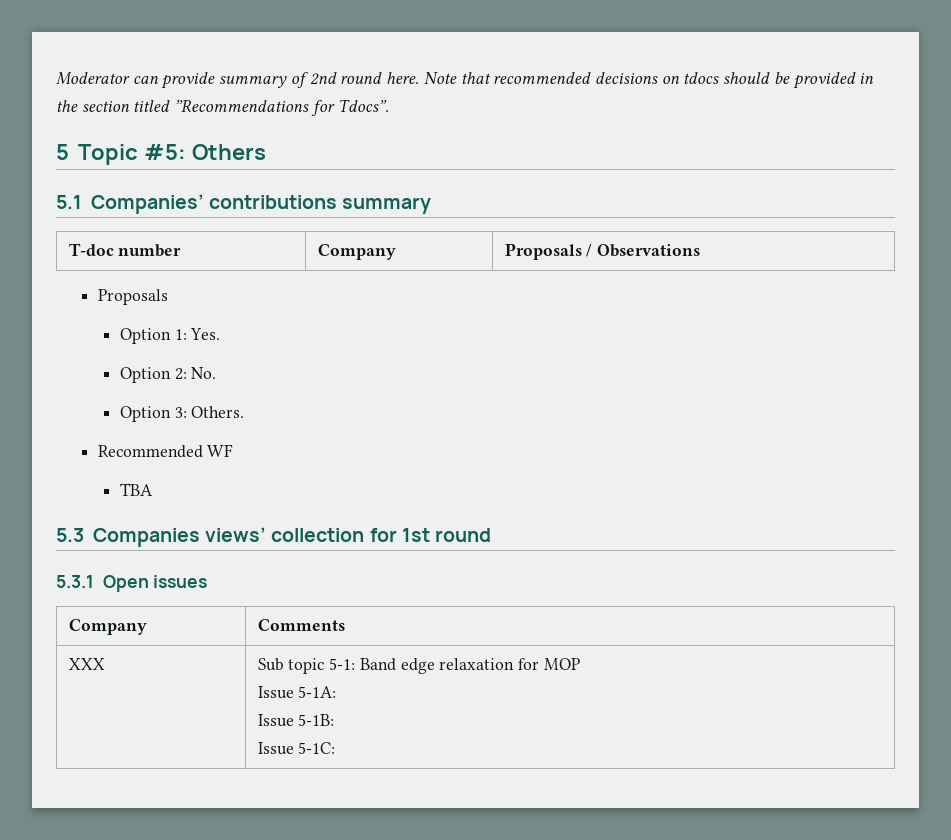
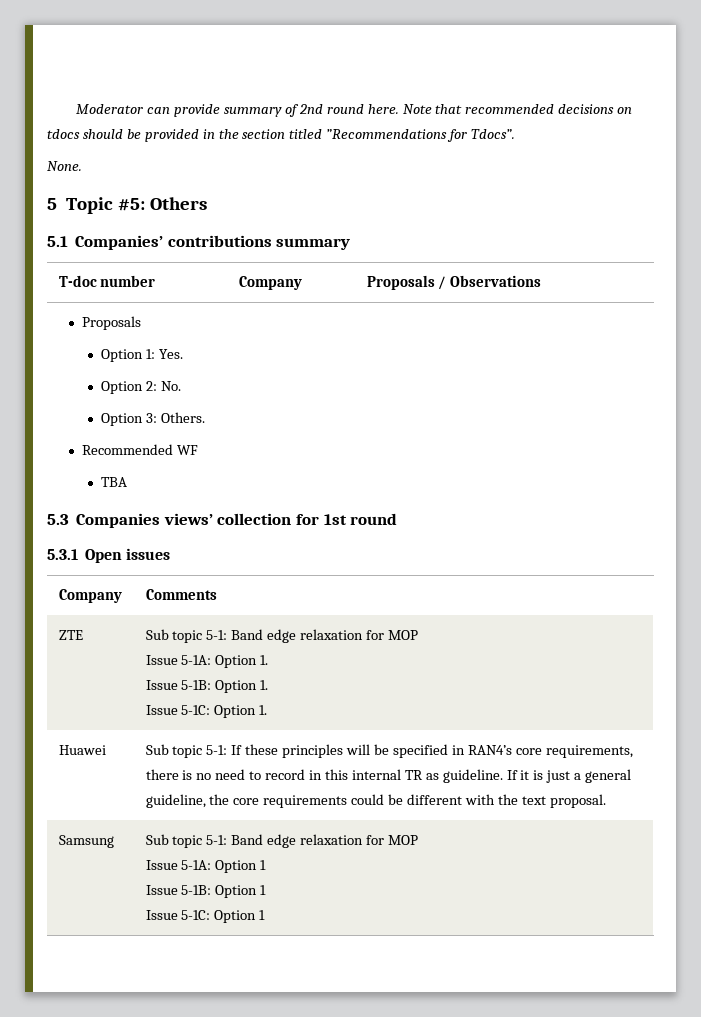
(389, 105) none -> [47,161,82,171] // None.
[68,658,105,670] XXX -> [58,630,83,640] ZTE
[257,714,335,727] [257,742,336,755] // Issue 5-1B: // Issue 5-1C: -> [215,655,269,668] [145,680,269,693] [145,705,268,718] [58,745,106,755] [145,744,633,758] [145,769,632,783] [145,794,606,808] [58,835,114,848] [145,834,418,848] [145,860,267,873] [145,885,267,898] [145,910,266,923] Option 1. // Issue 5-1B: Option 1. // Issue 5-1C: Option 1. // Huawei | Sub topic 5-1: If these principles will be specified in RAN4’s core requirements, there is no need to record in this internal TR as guideline. If it is just a general guideline, the core requirements could be different with the text proposal. // Samsung | Sub topic 5-1: Band edge relaxation for MOP // Issue 5-1A: Option 1 // Issue 5-1B: Option 1 // Issue 5-1C: Option 1

